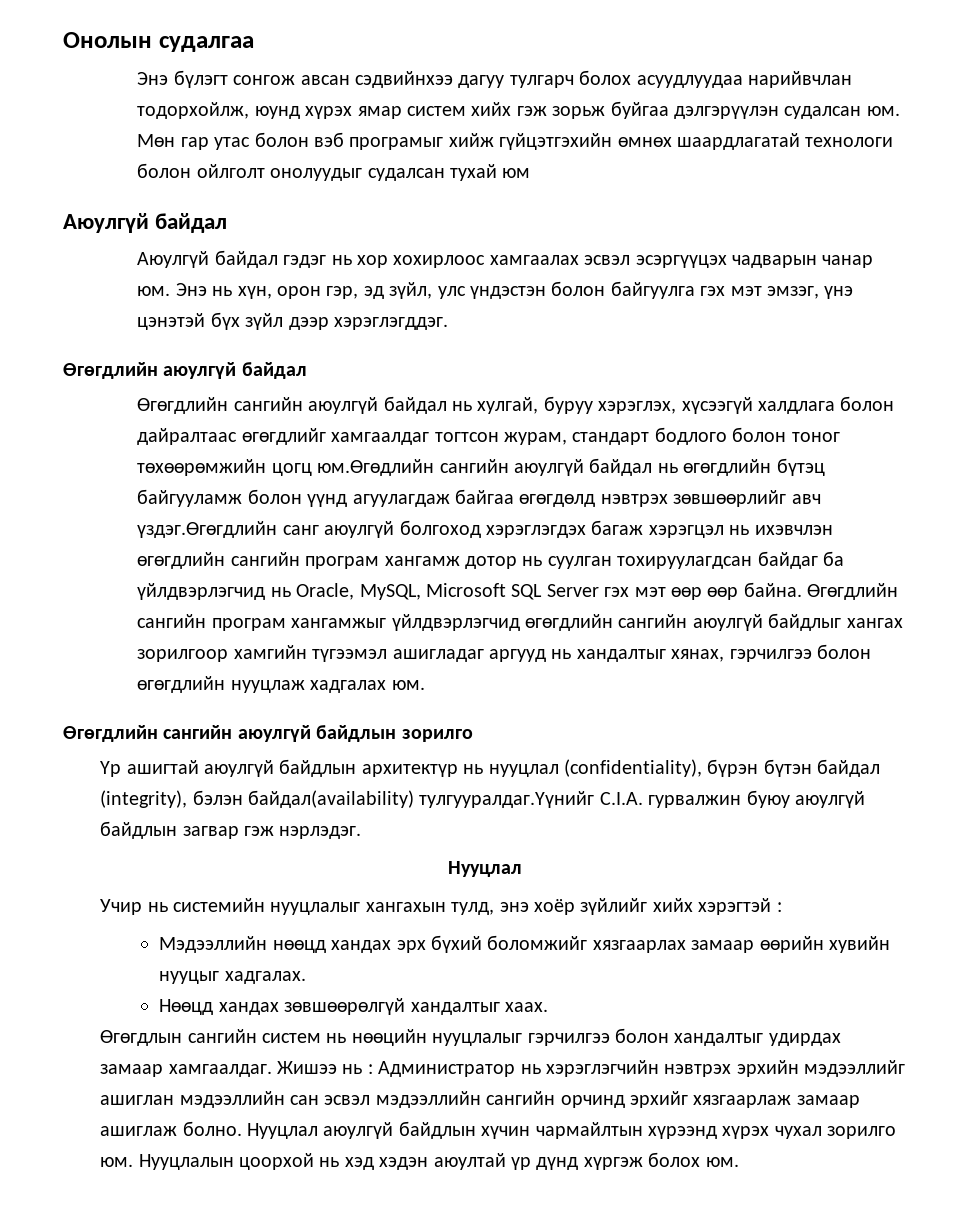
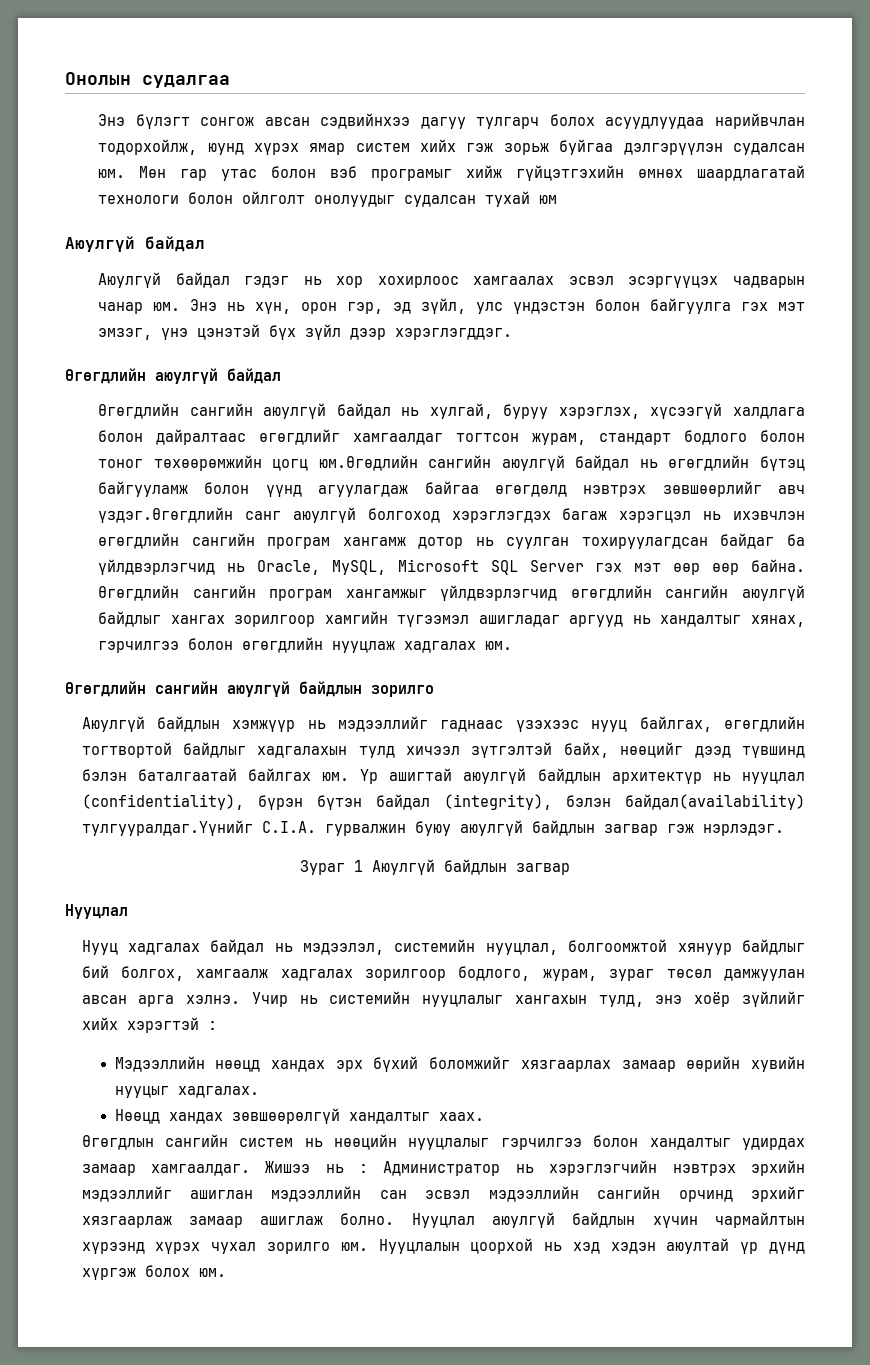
(473, 735) none -> [81,716,805,732] [81,742,805,758] [81,768,349,781] Аюулгүй байдлын хэмжүүр нь мэдээллийг гаднаас үзэхээс нууц байлгах, өгөгдлийн тогтвортой байдлыг хадгалахын тулд хичээл зүтгэлтэй байх, нөөцийг дээд түвшинд бэлэн баталгаатай байлгах юм.
[447,861,522,877] Нууцлал // -> [300,859,570,875] [65,904,128,919] [81,939,805,955] [81,965,805,981] [81,995,241,1007] Зураг 1 Аюулгүй байдлын загвар // Нууцлал // Нууц хадгалах байдал нь мэдээлэл, системийн нууцлал, болгоомжтой хянуур байдлыг бий болгох, хамгаалж хадгалах зорилгоор бодлого, журам, зураг төсөл дамжуулан авсан арга хэлнэ.

